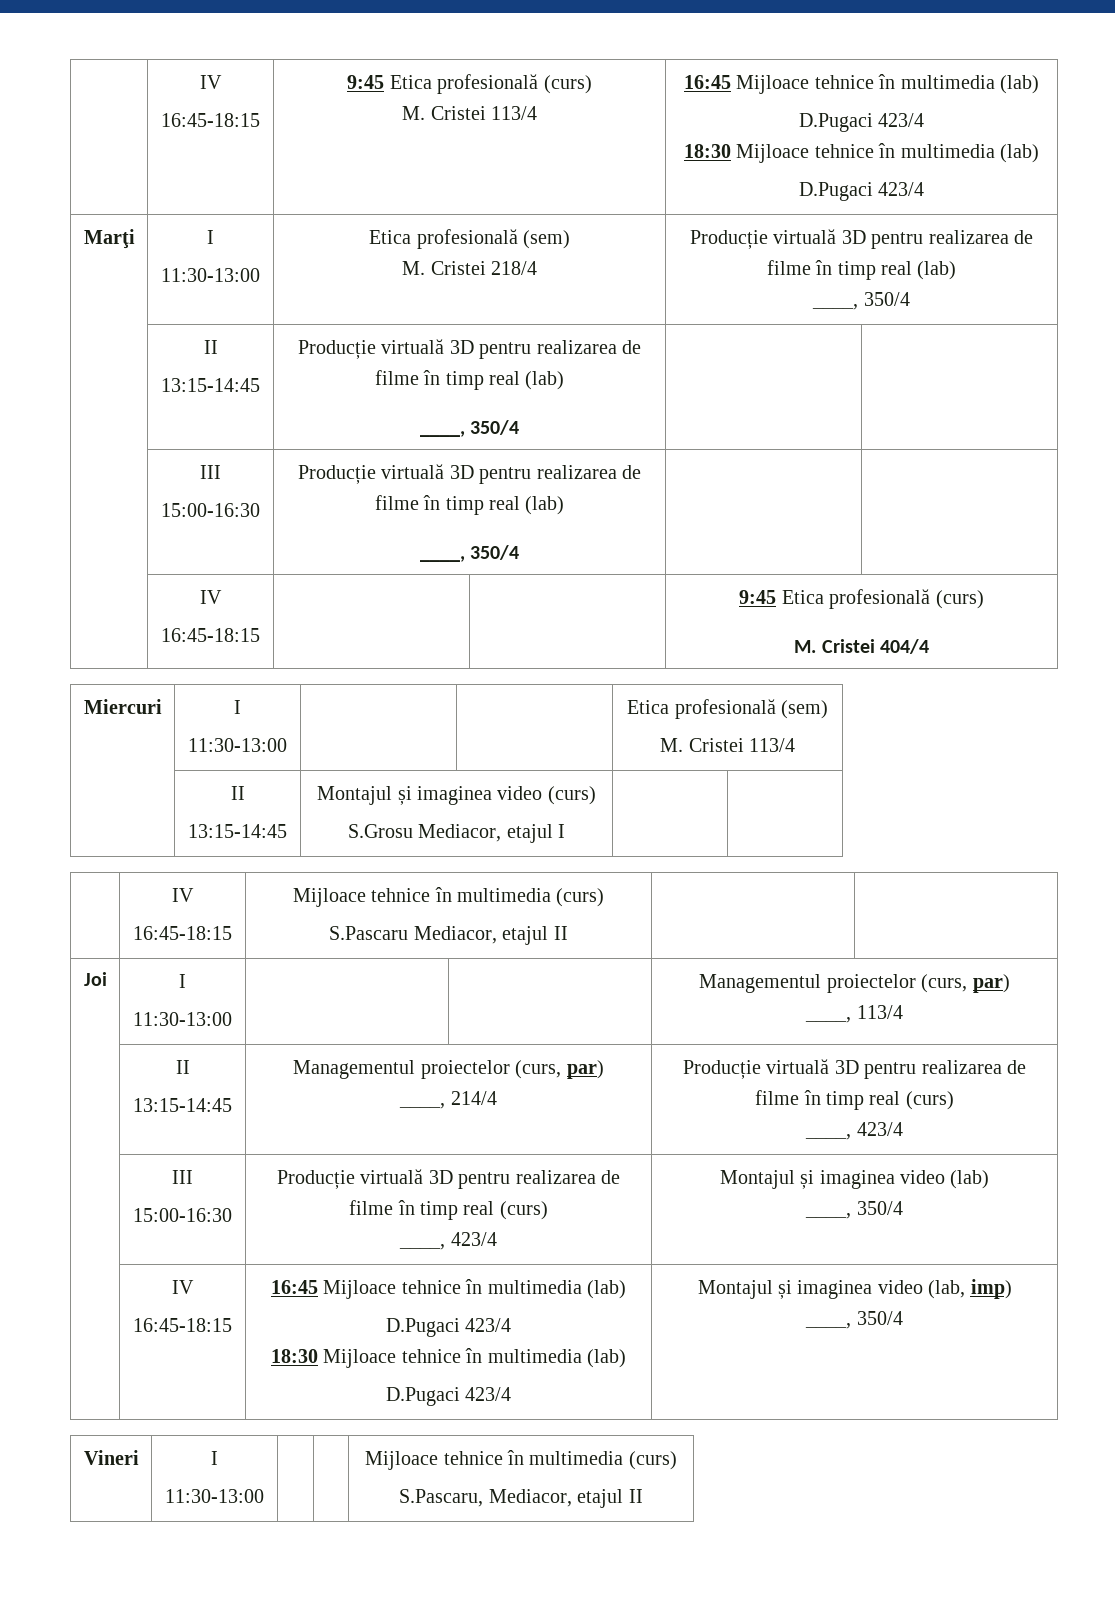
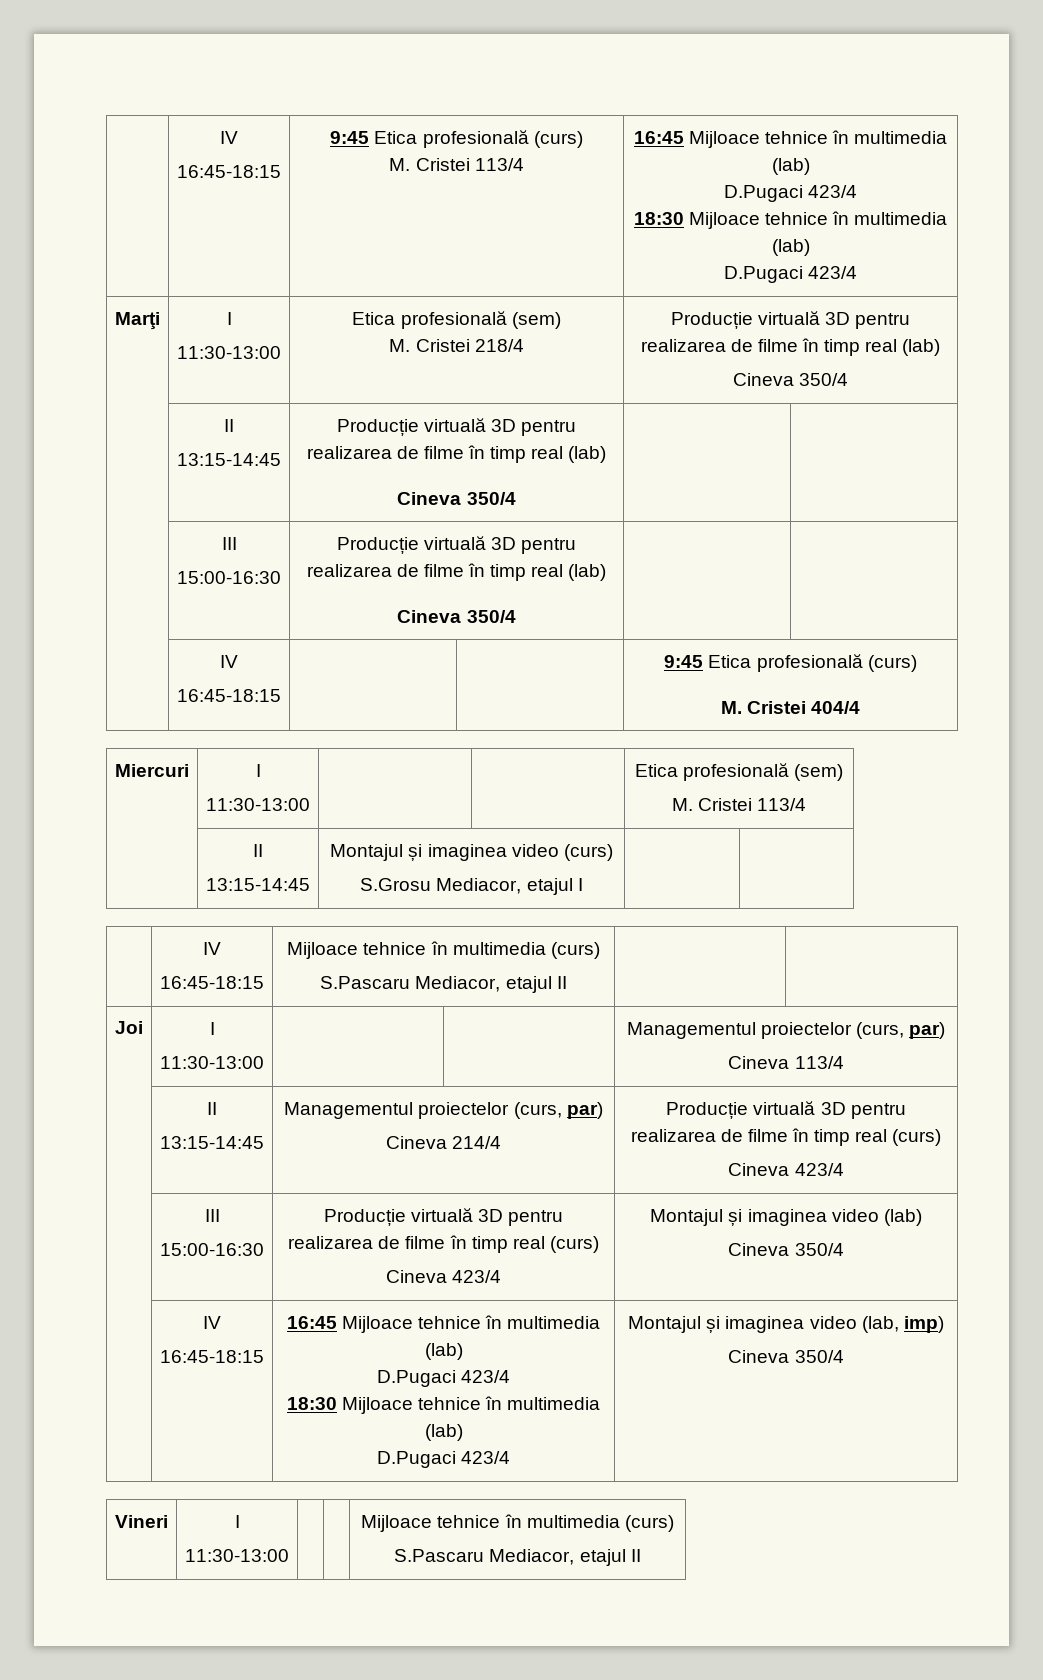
[812,304,859,310] ____, -> [732,373,794,386] Cineva
[419,431,465,437] ____, -> [397,492,462,505] Cineva
[419,556,465,562] ____, -> [397,610,462,623] Cineva
[805,1017,852,1023] ____, -> [728,1056,790,1069] Cineva
[399,1103,446,1109] ____, -> [385,1136,447,1149] Cineva
[805,1134,852,1140] ____, -> [728,1163,790,1176] Cineva
[399,1244,446,1250] ____, -> [385,1270,447,1283] Cineva
[805,1213,852,1219] ____, -> [728,1243,790,1256] Cineva
[805,1323,852,1329] ____, -> [728,1350,790,1363] Cineva
[399,1489,484,1507] S.Pascaru, -> [394,1549,485,1562] S.Pascaru

